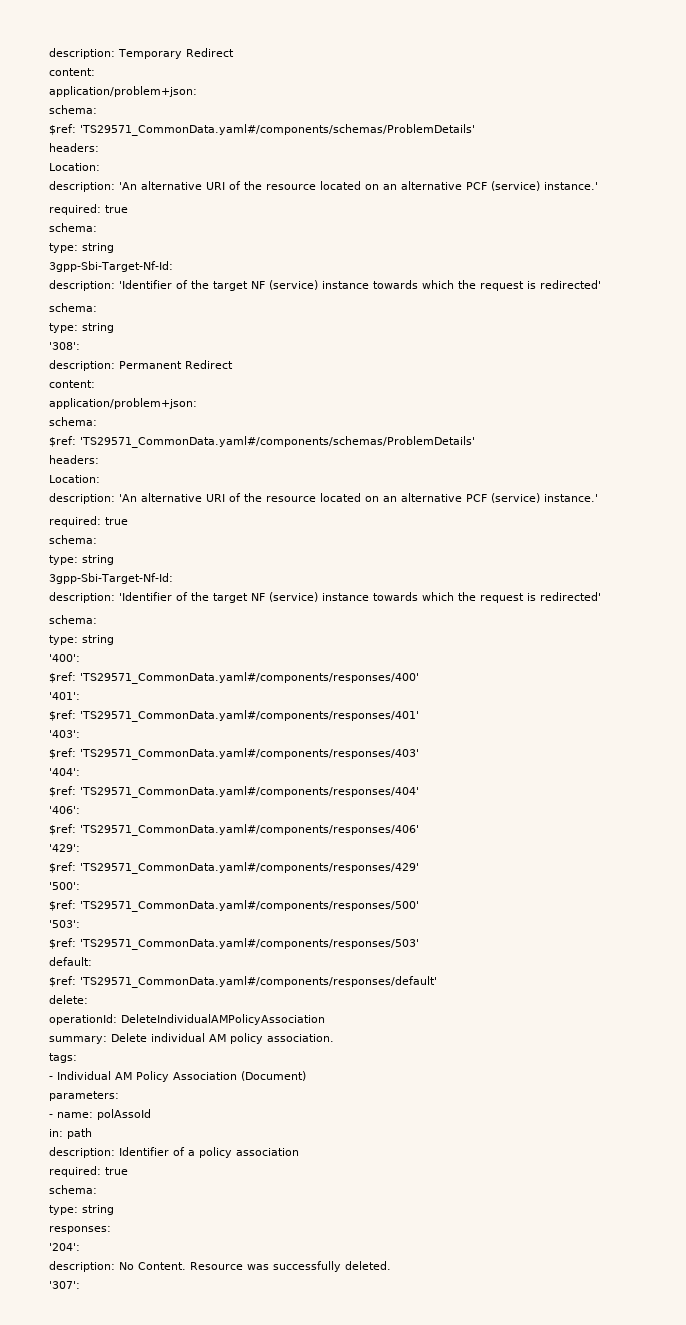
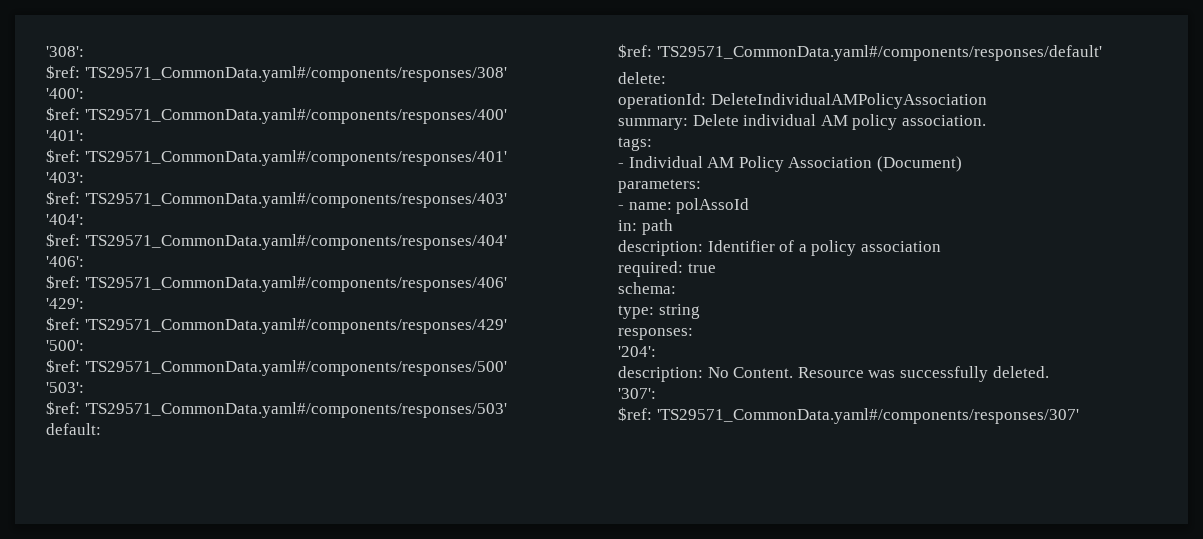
[49,48,234,59] [49,68,95,76] [49,86,197,97] [49,105,97,114] [49,124,475,136] [49,143,99,152] [49,163,100,171] [49,181,598,192] [49,204,128,215] [49,223,97,232] [49,243,114,253] [49,261,173,272] [49,280,601,291] [49,303,97,312] [49,323,114,333] [49,342,80,350] [49,360,233,371] [49,380,95,388] [49,398,197,409] [49,417,97,426] [49,436,475,448] [49,455,99,464] [49,475,100,483] [49,493,598,504] [49,516,128,527] [49,535,97,544] [49,555,114,565] [49,573,173,584] [49,592,601,603] [49,615,97,624] [49,635,114,645] description: Temporary Redirect // content: // application/problem+json: // schema: // $ref: 'TS29571_CommonData.yaml#/components/schemas/ProblemDetails' // headers: // Location: // description: 'An alternative URI of the resource located on an alternative PCF (service) instance.' // required: true // schema: // type: string // 3gpp-Sbi-Target-Nf-Id: // description: 'Identifier of the target NF (service) instance towards which the request is redirected' // schema: // type: string // '308': // description: Permanent Redirect // content: // application/problem+json: // schema: // $ref: 'TS29571_CommonData.yaml#/components/schemas/ProblemDetails' // headers: // Location: // description: 'An alternative URI of the resource located on an alternative PCF (service) instance.' // required: true // schema: // type: string // 3gpp-Sbi-Target-Nf-Id: // description: 'Identifier of the target NF (service) instance towards which the request is redirected' // schema: // type: string -> [46,46,84,57] [46,65,507,82] '308': // $ref: 'TS29571_CommonData.yaml#/components/responses/308'
(80, 1285) none -> [618,407,1079,424] // $ref: 'TS29571_CommonData.yaml#/components/responses/307'

